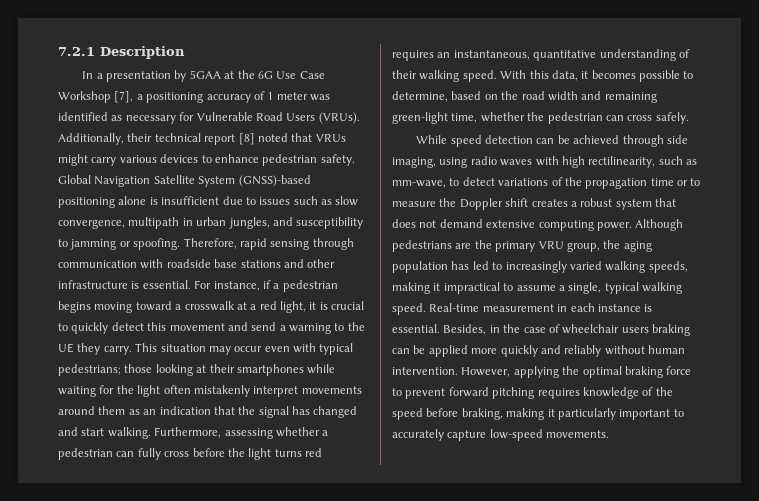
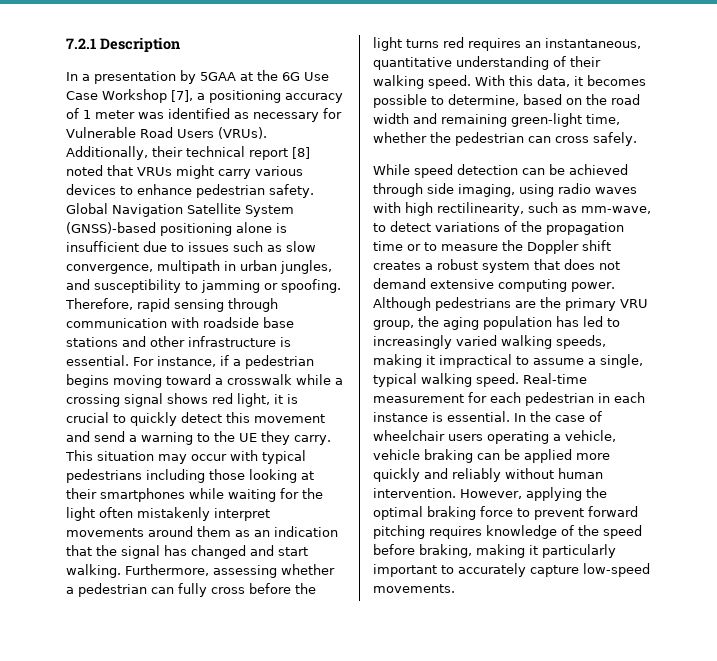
[236,302,257,310] at a -> [296,374,343,385] [66,393,208,407] while a crossing signal shows
[264,346,290,352] even -> (227, 457) none
[58,364,121,376] pedestrians; -> [66,469,205,483] pedestrians including
(554, 308) none -> [468,392,594,406] for each pedestrian
[443,324,500,335] Besides, in -> [514,413,526,422] In
(649, 330) none -> [487,430,616,444] [373,449,420,460] operating a vehicle, vehicle

